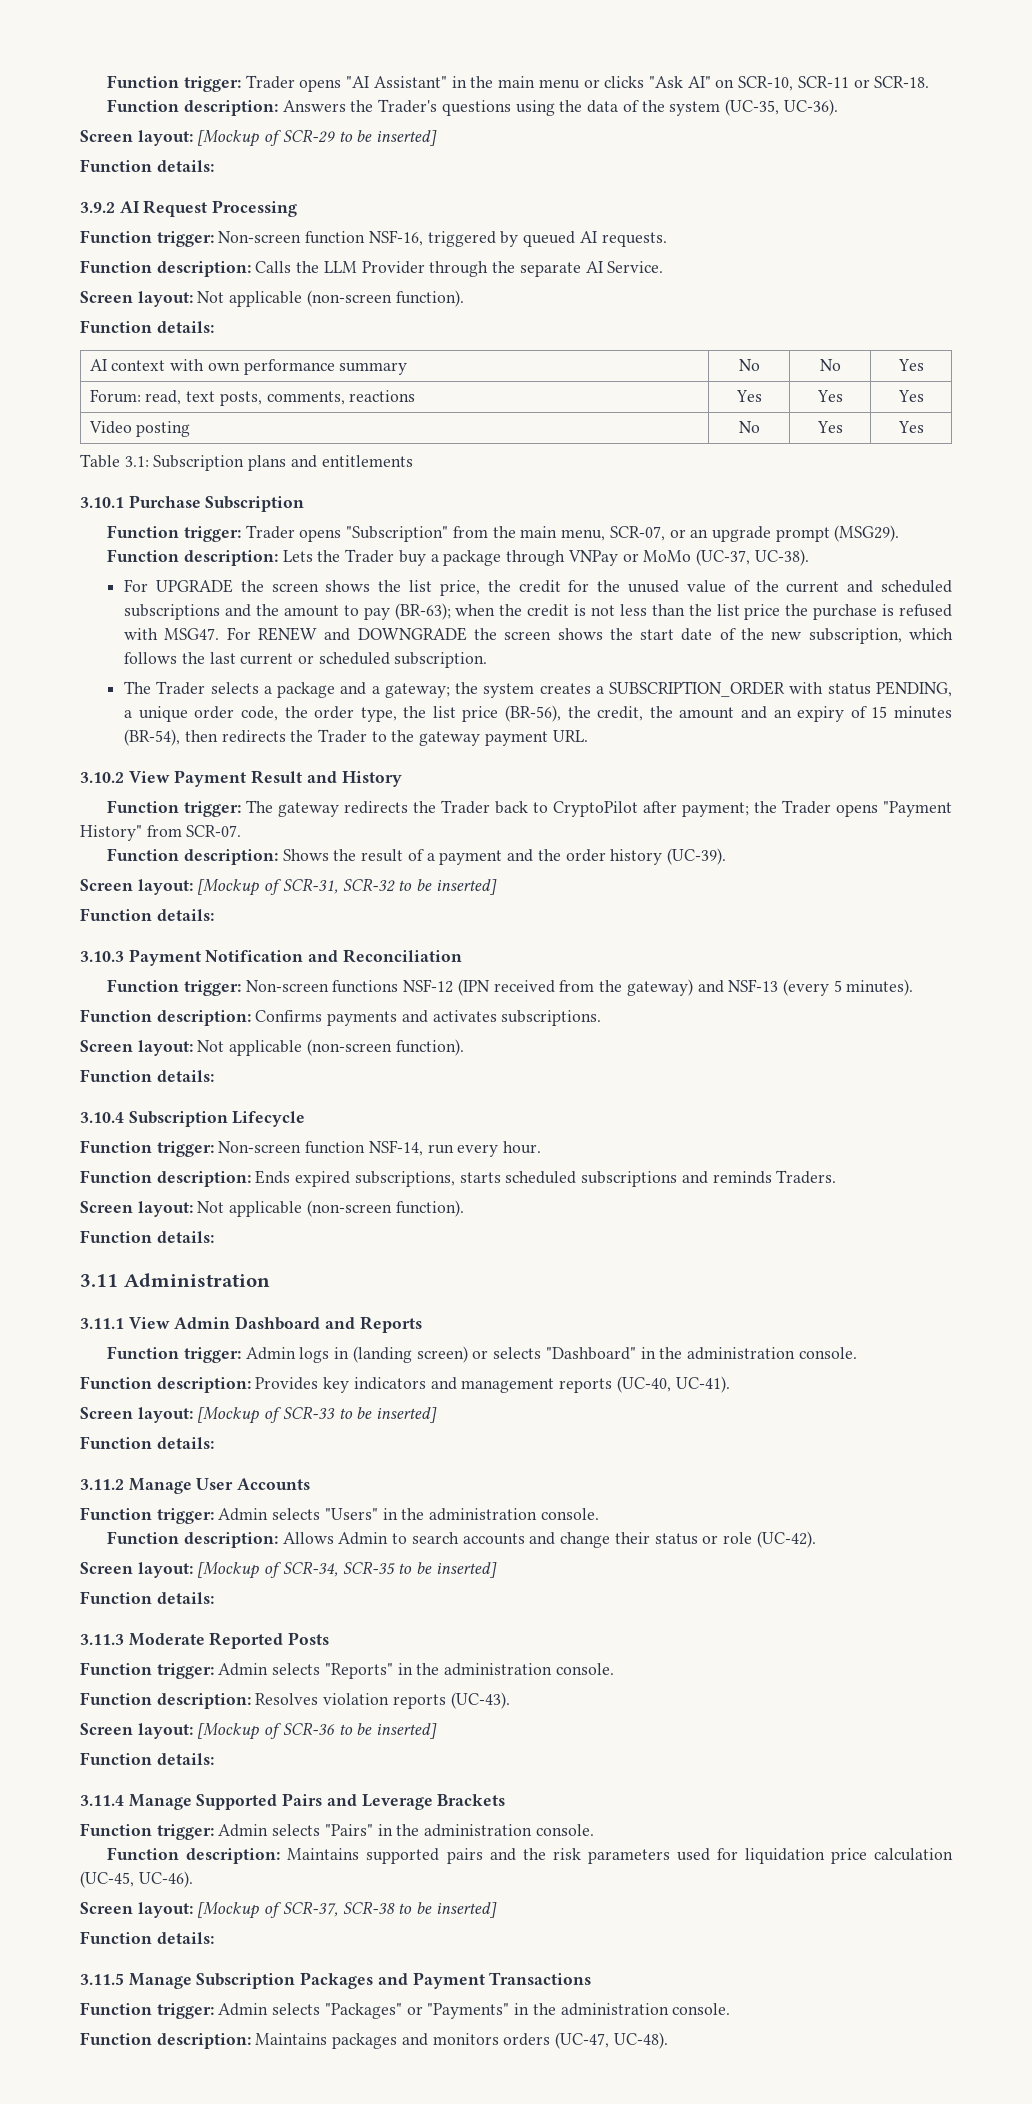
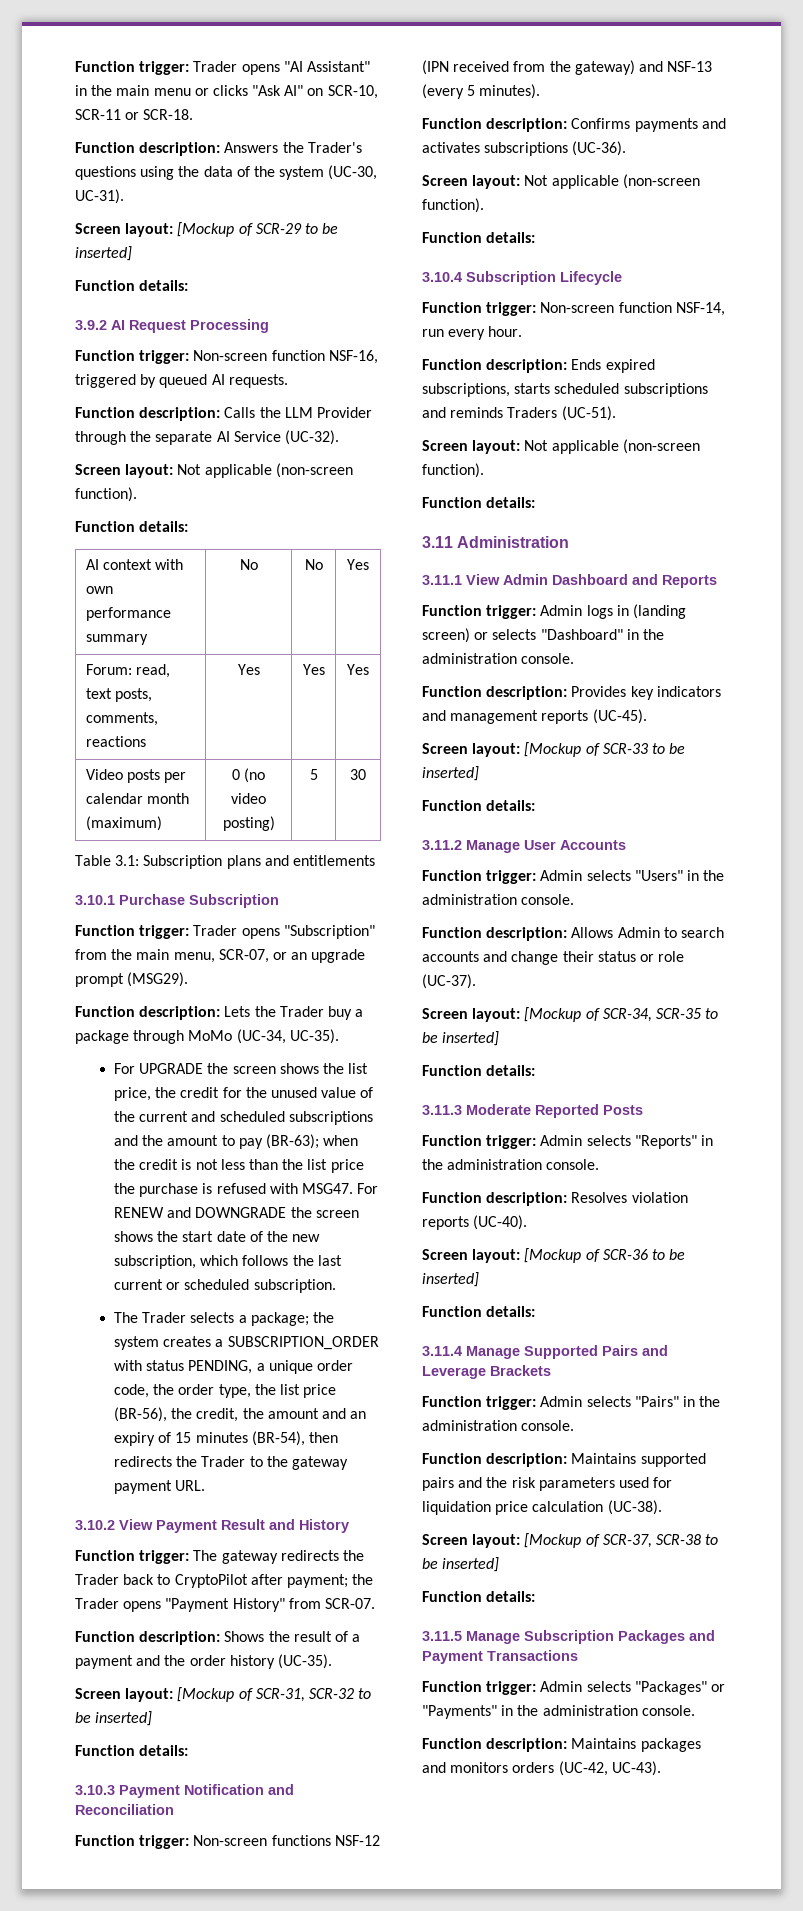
[724,99,838,116] (UC-35, UC-36). -> [328,165,378,180] [75,189,124,204] (UC-30, UC-31).
[607,261,664,273] Service. -> [233,430,339,445] Service (UC-32).
[136,421,191,437] [738,421,760,433] [816,421,843,433] [897,421,924,433] posting | No | Yes | Yes -> [126,769,187,783] [85,793,189,804] [85,816,162,831] [231,768,266,783] [231,793,266,804] [222,816,275,831] [309,769,318,780] [350,769,366,780] posts per calendar month (maximum) | 0 (no video posting) | 5 | 30
[567,549,809,566] VNPay or MoMo (UC-37, UC-38). -> [188,1029,339,1044] MoMo (UC-34, UC-35).
[277,682,450,698] package and a gateway; -> [250,1312,309,1326] package;
[666,848,726,865] (UC-39). -> [277,1654,332,1669] (UC-35).
[501,1010,602,1026] subscriptions. -> [484,141,627,156] subscriptions (UC-36).
[776,1170,837,1184] Traders. -> [507,406,616,421] Traders (UC-51).
[616,1376,730,1393] (UC-40, UC-41). -> [592,709,647,724] (UC-45).
[756,1531,816,1548] (UC-42). -> [422,974,476,989] (UC-37).
[450,1692,510,1709] (UC-43). -> [473,1215,528,1230] (UC-40).
[80,1871,193,1888] (UC-45, UC-46). -> [607,1500,662,1515] (UC-38).
[555,2032,668,2049] (UC-47, UC-48). -> [558,1761,661,1776] (UC-42, UC-43).

